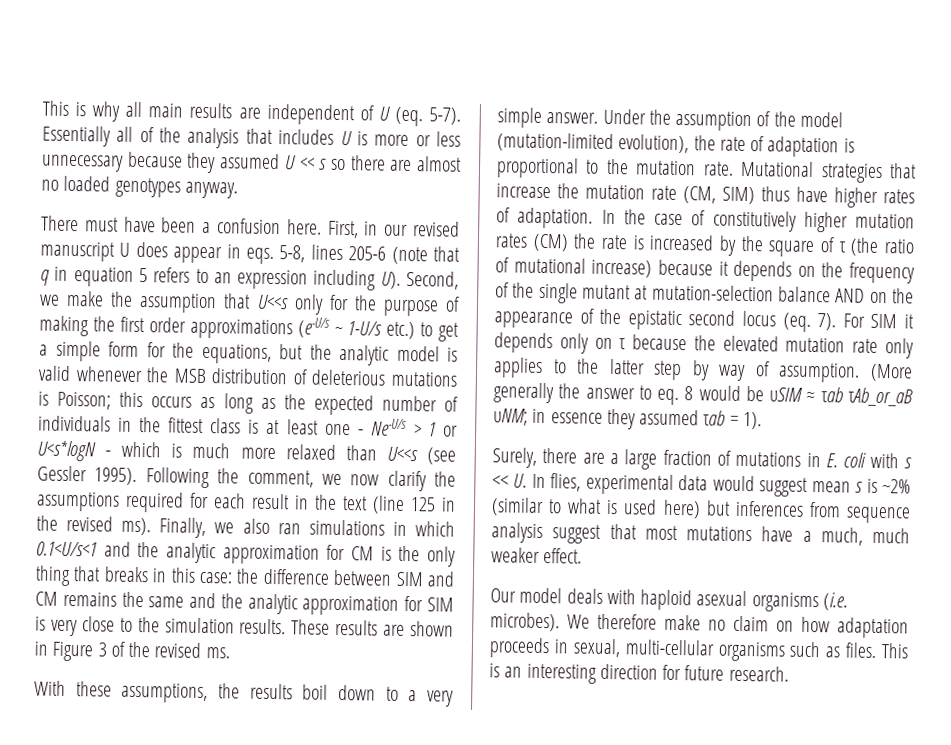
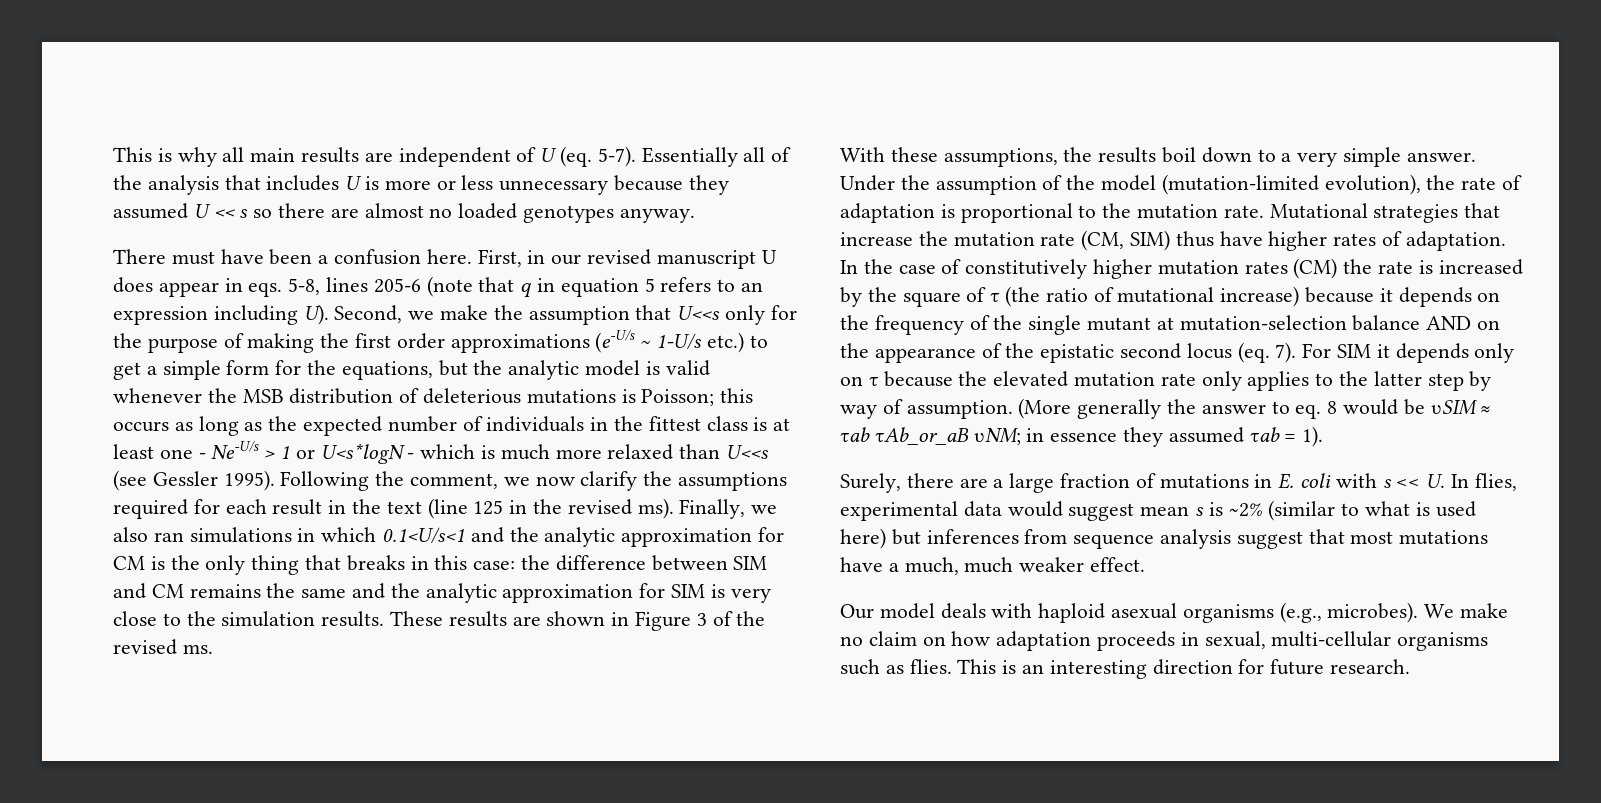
[822,592,848,611] (i.e. -> [1279,602,1322,623] (e.g.,
[597,613,657,630] therefore -> (1455, 611) none
[845,642,878,658] files. -> [909,659,952,674] flies.

